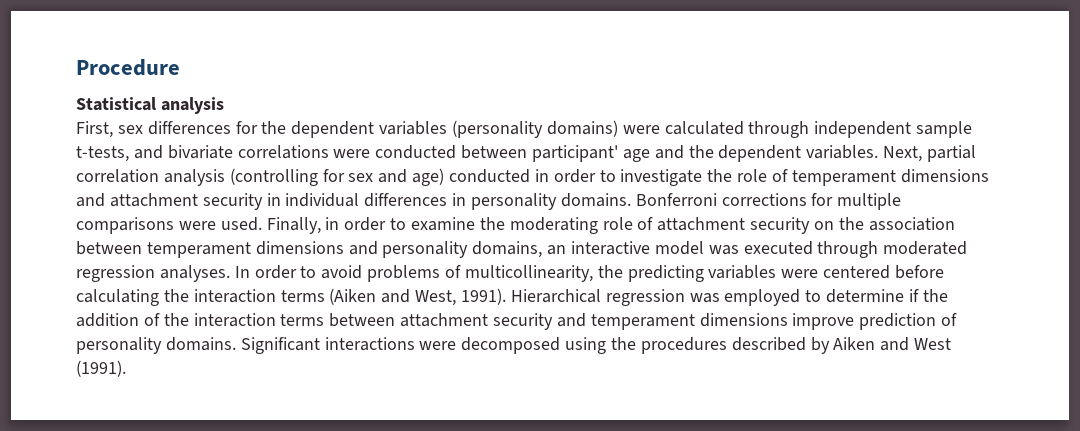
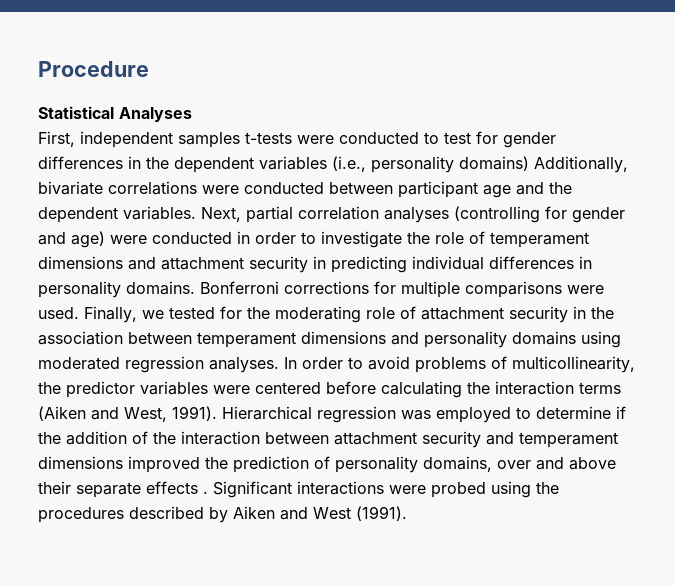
[160,97,224,114] analysis -> [119,107,192,122] Analyses
[117,120,973,138] [76,145,163,162] sex differences for the dependent variables (personality domains) were calculated through independent sample t-tests, and -> [80,131,556,148] [38,156,628,173] independent samples t-tests were conducted to test for gender differences in the dependent variables (i.e., personality domains) Additionally,
[532,145,619,162] participant' -> [398,181,478,198] participant
[163,169,225,186] analysis -> [384,207,449,223] analyses
[348,173,374,182] sex -> [572,207,625,223] gender
(445, 177) none -> [110,235,147,244] were
(281, 199) none -> [331,256,407,273] predicting
[325,217,476,231] in order to examine -> [142,306,242,319] we tested for
[814,221,835,230] on -> [573,306,586,319] in
[472,241,879,258] domains, an interactive model was executed through -> [512,331,621,348] domains using
[627,265,704,282] predicting -> [66,381,135,398] predictor
[280,314,325,326] terms -> (260, 438) none
[792,313,855,330] improve -> [128,456,228,473] improved the
[165,337,236,351] domains. -> [423,456,616,472] [38,481,208,498] domains, over and above their separate effects .
[461,337,561,354] decomposed -> [431,482,486,498] probed

